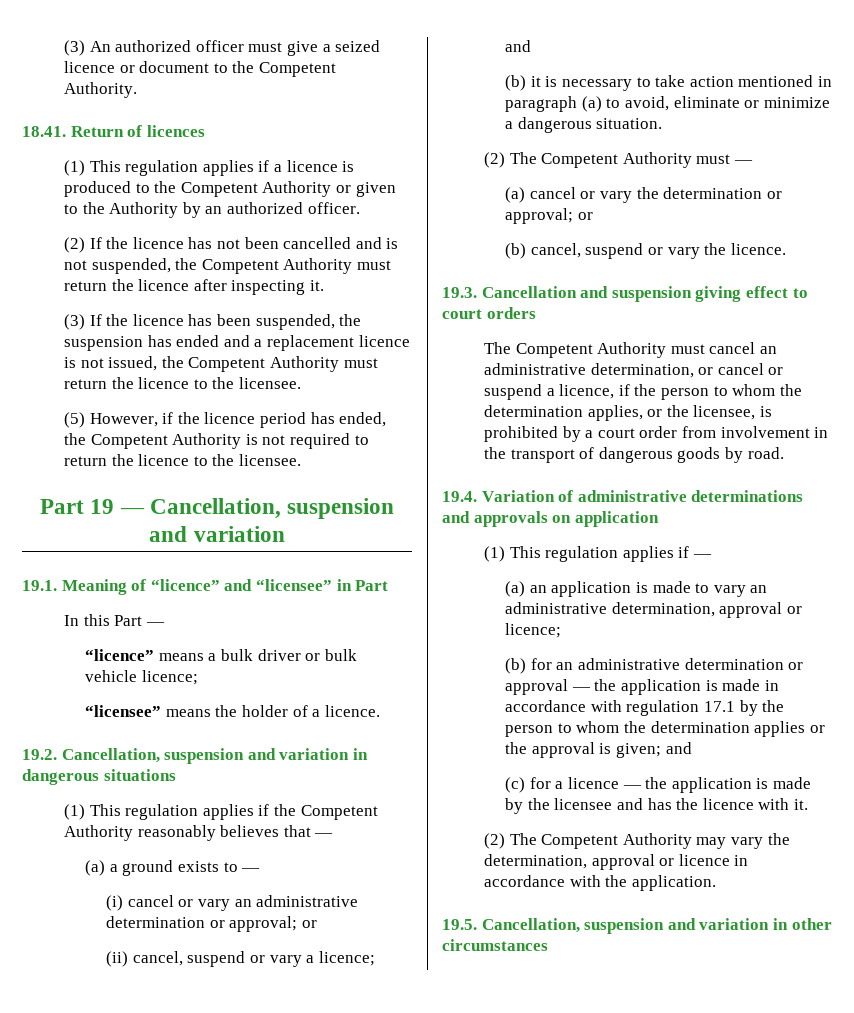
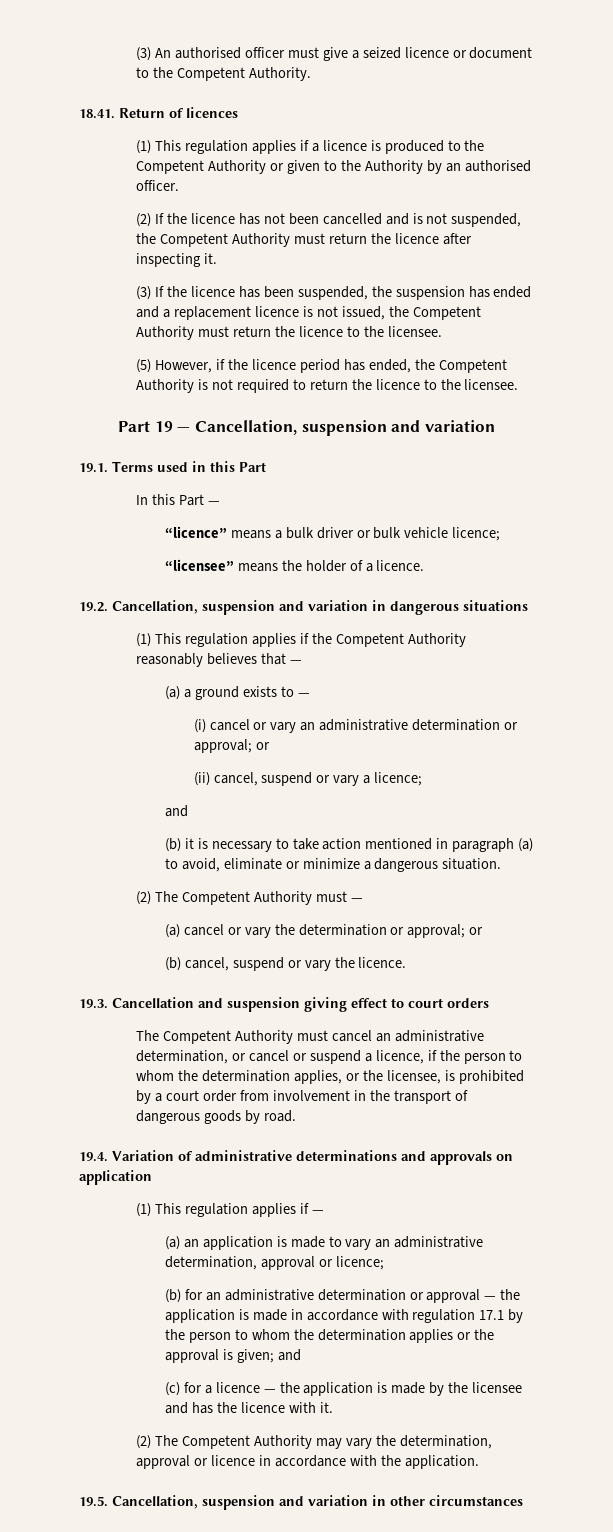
[115,40,192,52] authorized -> [175,47,242,59] authorised
[227,202,304,214] authorized -> [464,160,531,172] authorised
[61,579,352,595] Meaning of “licence” and “licensee” in -> [112,461,235,472] Terms used in this

